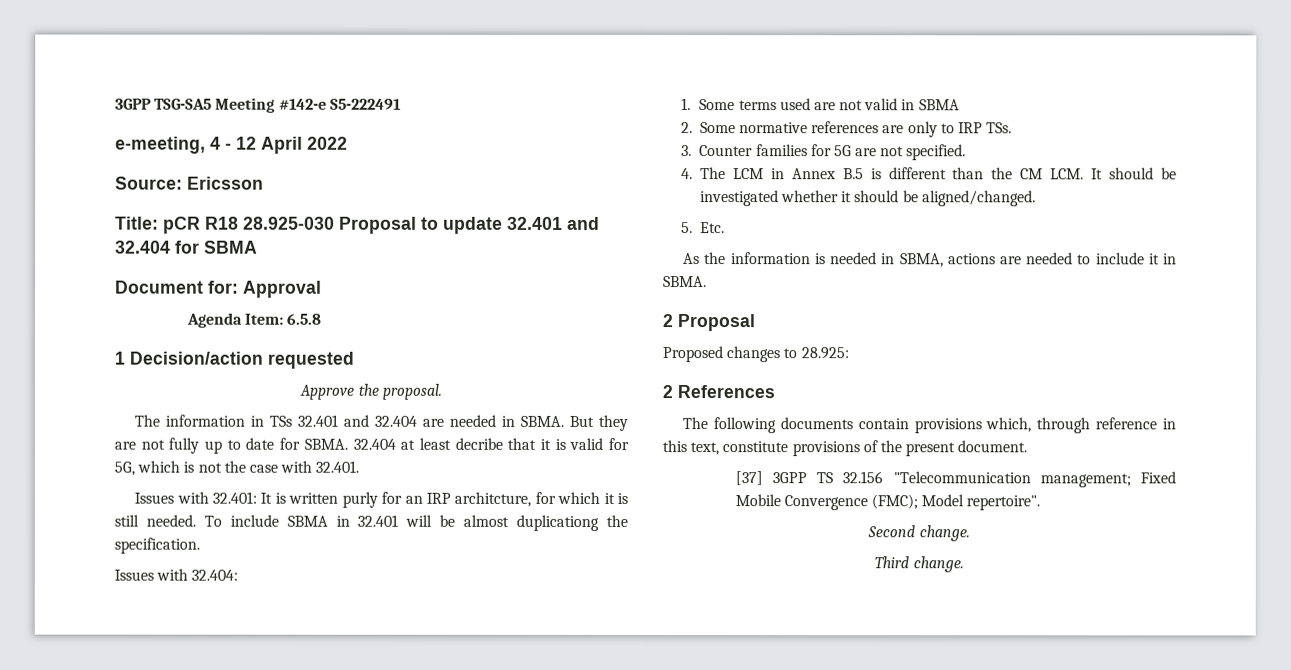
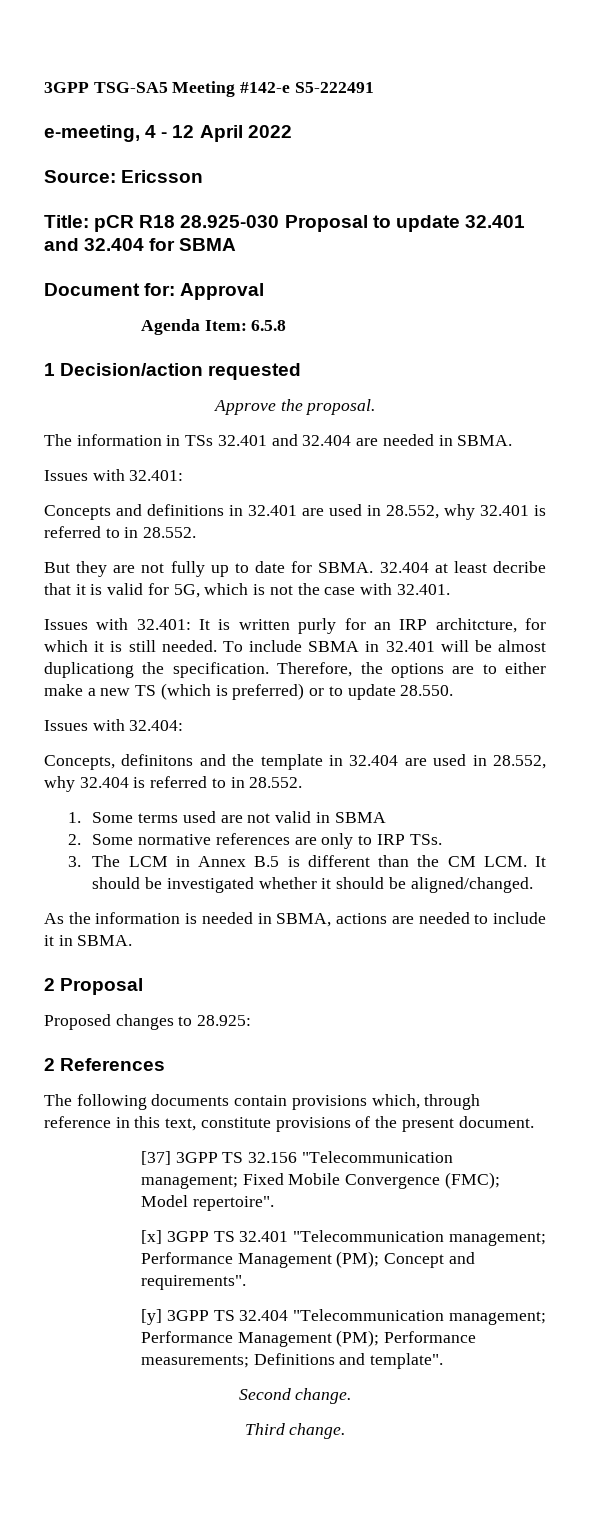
(565, 421) none -> [44,469,184,481] [44,504,546,520] [44,526,197,538] // Issues with 32.401: // Concepts and definitions in 32.401 are used in 28.552, why 32.401 is referred to in 28.552. //
[114,568,239,581] // Issues with 32.404: -> [277,662,546,678] [44,683,454,700] [44,719,184,731] [44,754,546,770] [44,776,303,792] Therefore, the options are to either make a new TS (which is preferred) or to update 28.550. // Issues with 32.404: // Concepts, definitons and the template in 32.404 are used in 28.552, why 32.404 is referred to in 28.552.
[699,144,967,161] [681,168,694,180] Counter families for 5G are not specified. // 4. -> (82, 861) none
[681,222,725,234] // 5. Etc. -> (533, 885) none
(1041, 503) none -> [140,1230,546,1246] [140,1251,475,1268] [140,1275,246,1290] [140,1309,546,1325] [140,1330,477,1347] [140,1353,444,1369] // [x] 3GPP TS 32.401 "Telecommunication management; Performance Management (PM); Concept and requirements". // [y] 3GPP TS 32.404 "Telecommunication management; Performance Management (PM); Performance measurements; Definitions and template".

